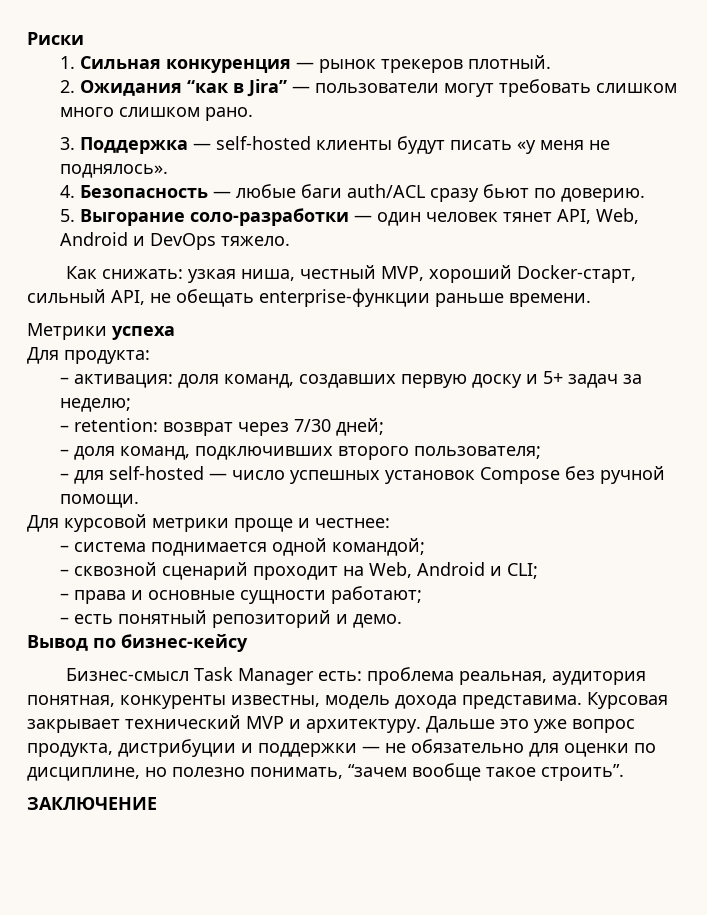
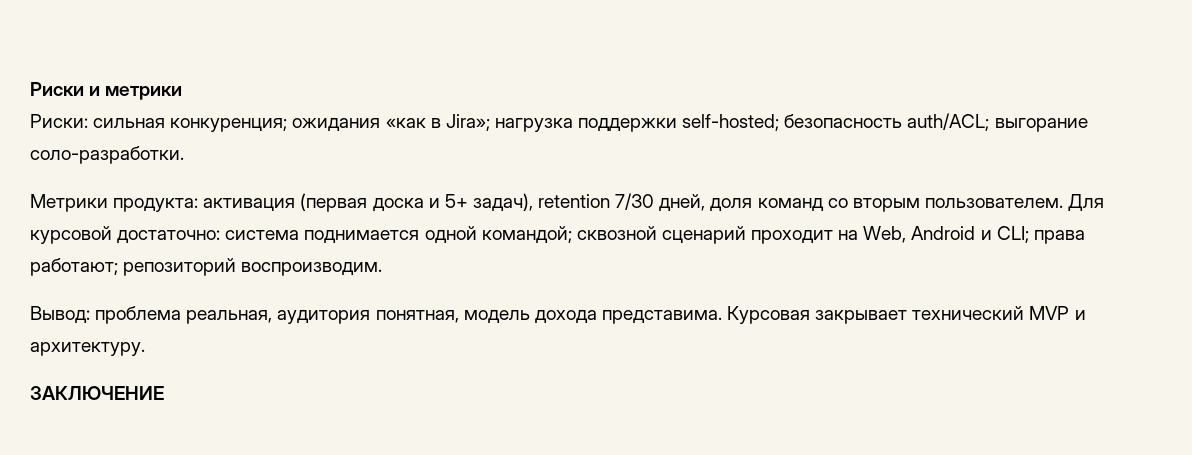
[60,55,552,73] [60,79,678,97] [60,107,254,121] [60,136,611,154] [60,164,169,178] [60,184,646,202] [60,208,640,226] [60,232,291,250] [66,265,637,283] [27,288,591,307] // 1. Сильная конкуренция — рынок трекеров плотный. // 2. Ожидания “как в Jira” — пользователи могут требовать слишком много слишком рано. // 3. Поддержка — self-hosted клиенты будут писать «у меня не поднялось». // 4. Безопасность — любые баги auth/ACL сразу бьют по доверию. // 5. Выгорание соло-разработки — один человек тянет API, Web, Android и DevOps тяжело. // Как снижать: узкая ниша, честный MVP, хороший Docker-старт, сильный API, не обещать enterprise-функции раньше времени. -> [89,86,183,100] [30,113,1088,132] [30,146,184,164] и метрики // Риски: сильная конкуренция; ожидания «как в Jira»; нагрузка поддержки self-hosted; безопасность auth/ACL; выгорание соло-разработки.
[112,326,175,340] [27,347,59,364] успеха // Для -> (108, 203) none
[60,371,643,388] [60,398,132,412] [60,418,385,436] [60,446,542,460] [60,466,666,484] [60,494,140,508] [27,514,390,532] [60,545,70,552] // – активация: доля команд, создавших первую доску и 5+ задач за неделю; // – retention: возврат через 7/30 дней; // – доля команд, подключивших второго пользователя; // – для self-hosted — число успешных установок Compose без ручной помощи. // Для курсовой метрики проще и честнее: // – -> [203,193,1105,212] [30,226,221,244] активация (первая доска и 5+ задач), retention 7/30 дней, доля команд со вторым пользователем. Для курсовой достаточно:
[60,569,70,576] // – -> (572, 234) none
[60,586,423,604] [60,610,403,628] [27,634,248,652] [66,667,363,685] // – права и основные сущности работают; // – есть понятный репозиторий и демо. // Вывод по бизнес-кейсу // Бизнес-смысл Task Manager есть: -> [1033,230,1085,244] [30,258,383,276] [30,306,90,323] права работают; репозиторий воспроизводим. // Вывод:
[120,695,320,709] конкуренты известны, -> (459, 316) none
[426,716,635,733] [27,739,656,757] [27,763,624,781] Дальше это уже вопрос продукта, дистрибуции и поддержки — не обязательно для оценки по дисциплине, но полезно понимать, “зачем вообще такое строить”. -> (145, 349) none

